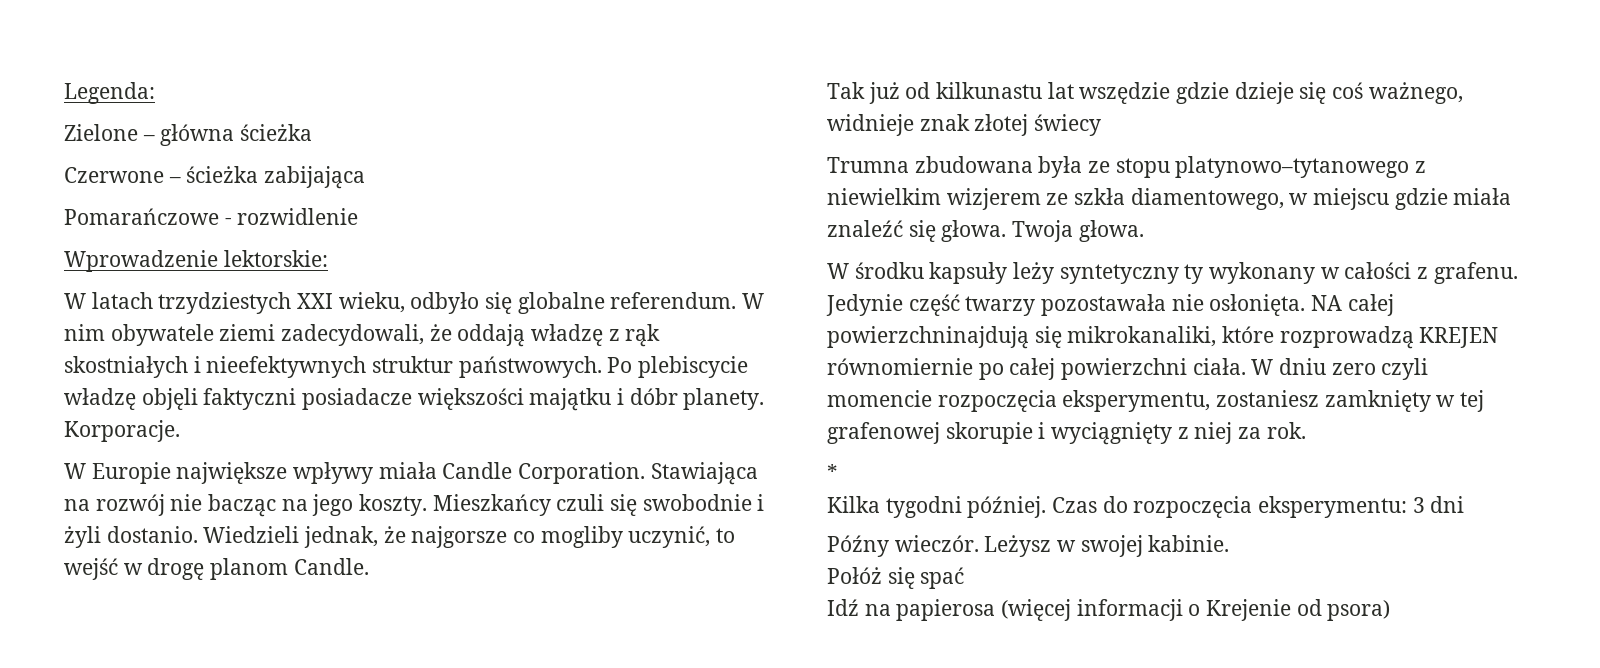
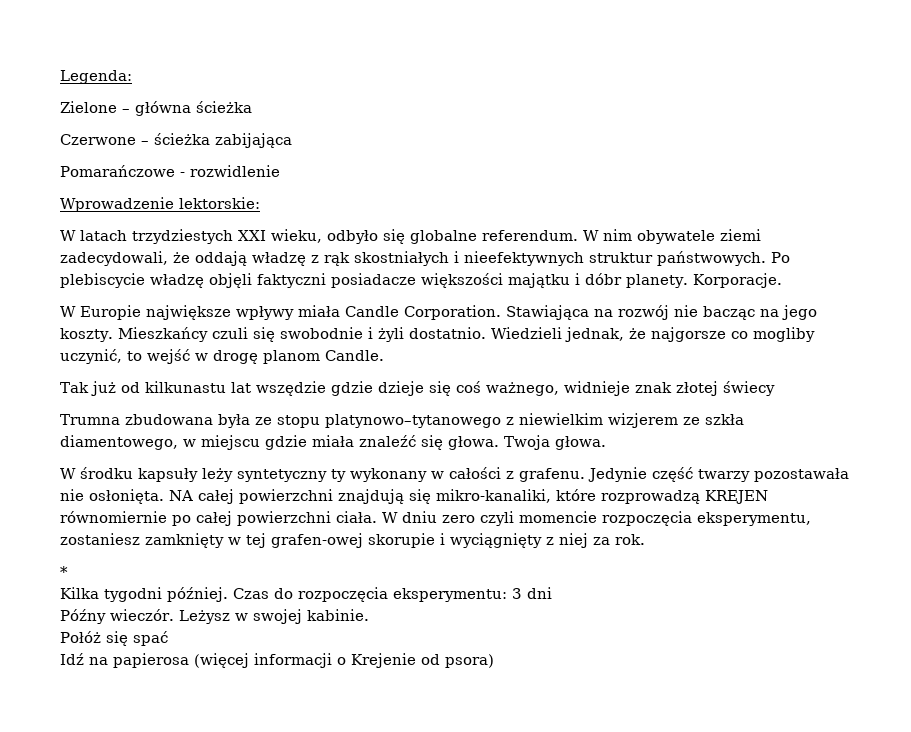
[106,526,198,543] dostanio. -> [408,327,486,339] dostatnio.
[827,326,1217,349] powierzchninajdują się mikrokanaliki, -> [239,489,551,504] powierzchni znajdują się mikro-kanaliki,
[827,422,940,444] grafenowej -> [271,533,363,548] grafen-owej

